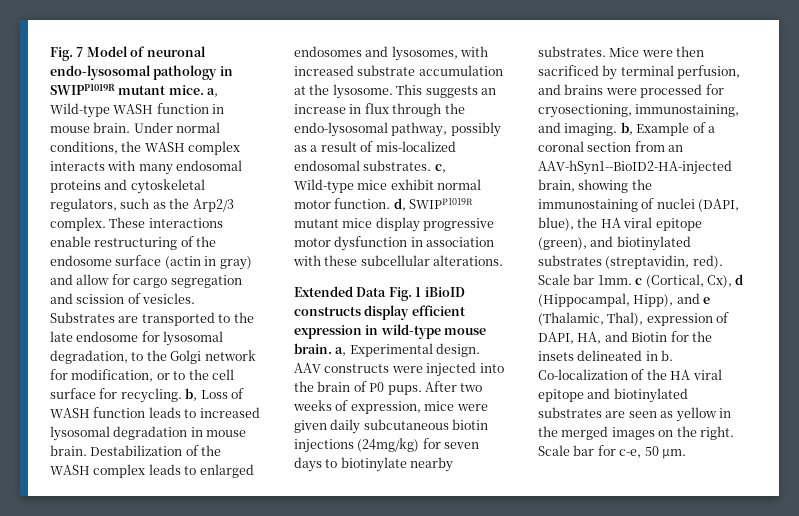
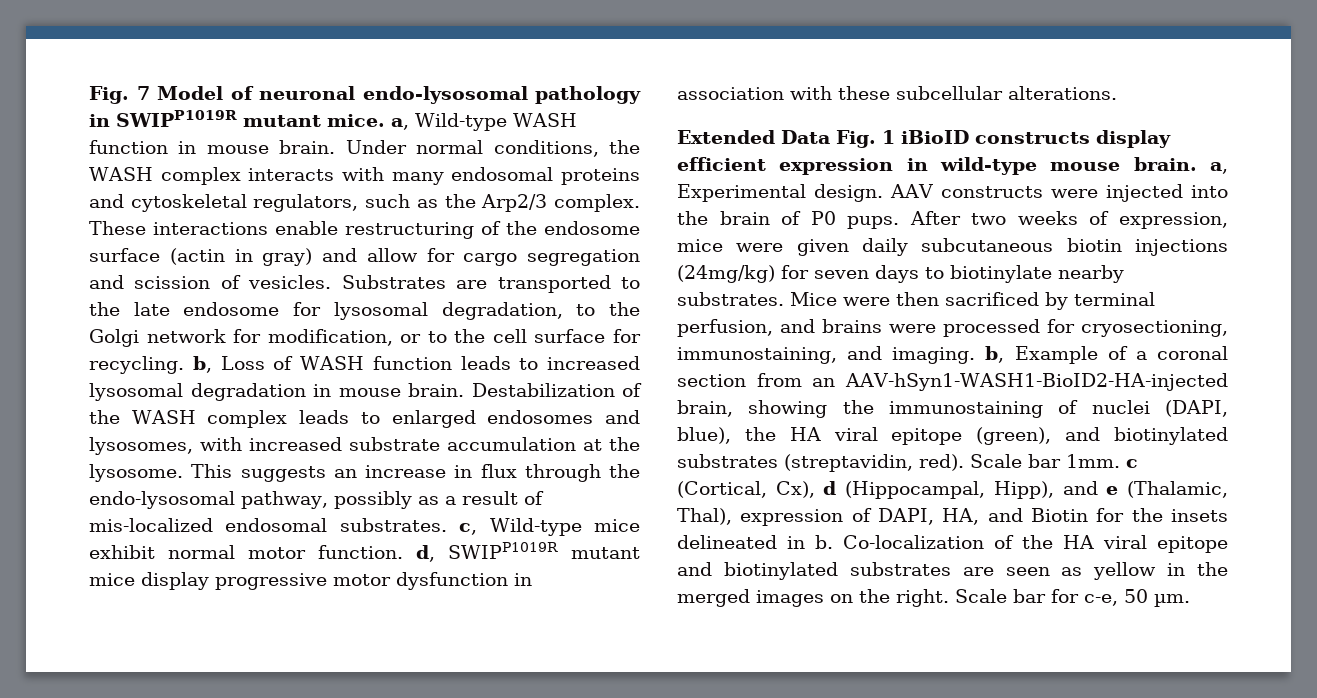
[538,160,732,175] AAV-hSyn1--BioID2-HA-injected -> [845,373,1229,391] AAV-hSyn1-WASH1-BioID2-HA-injected

